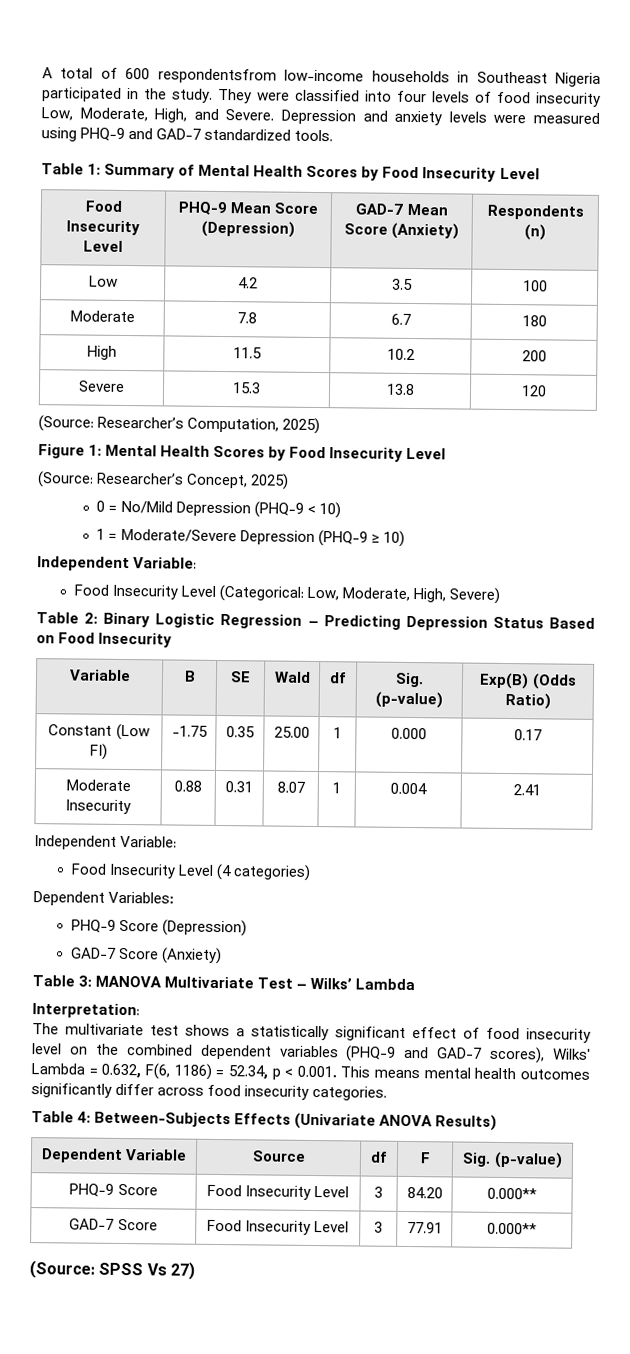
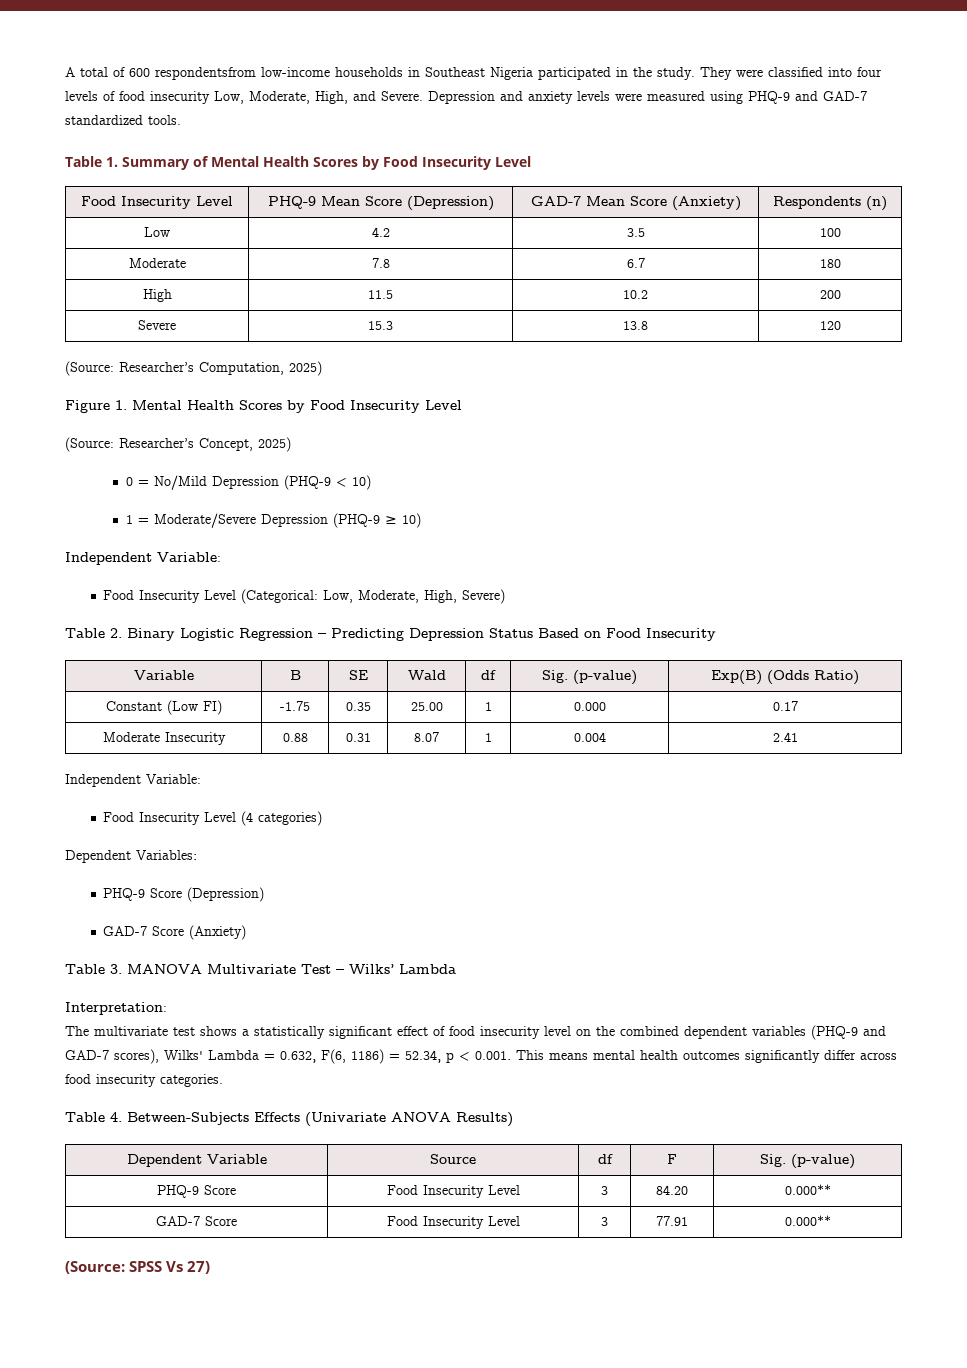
[87,163,102,175] 1: -> [105,157,118,167] 1.
[88,444,103,456] 1: -> [115,400,127,410] 1.
[84,612,99,624] 2: -> [110,628,122,638] 2.
[78,975,93,987] 3: -> [110,964,122,974] 3.
[77,1111,92,1123] 4: -> [110,1112,122,1122] 4.

